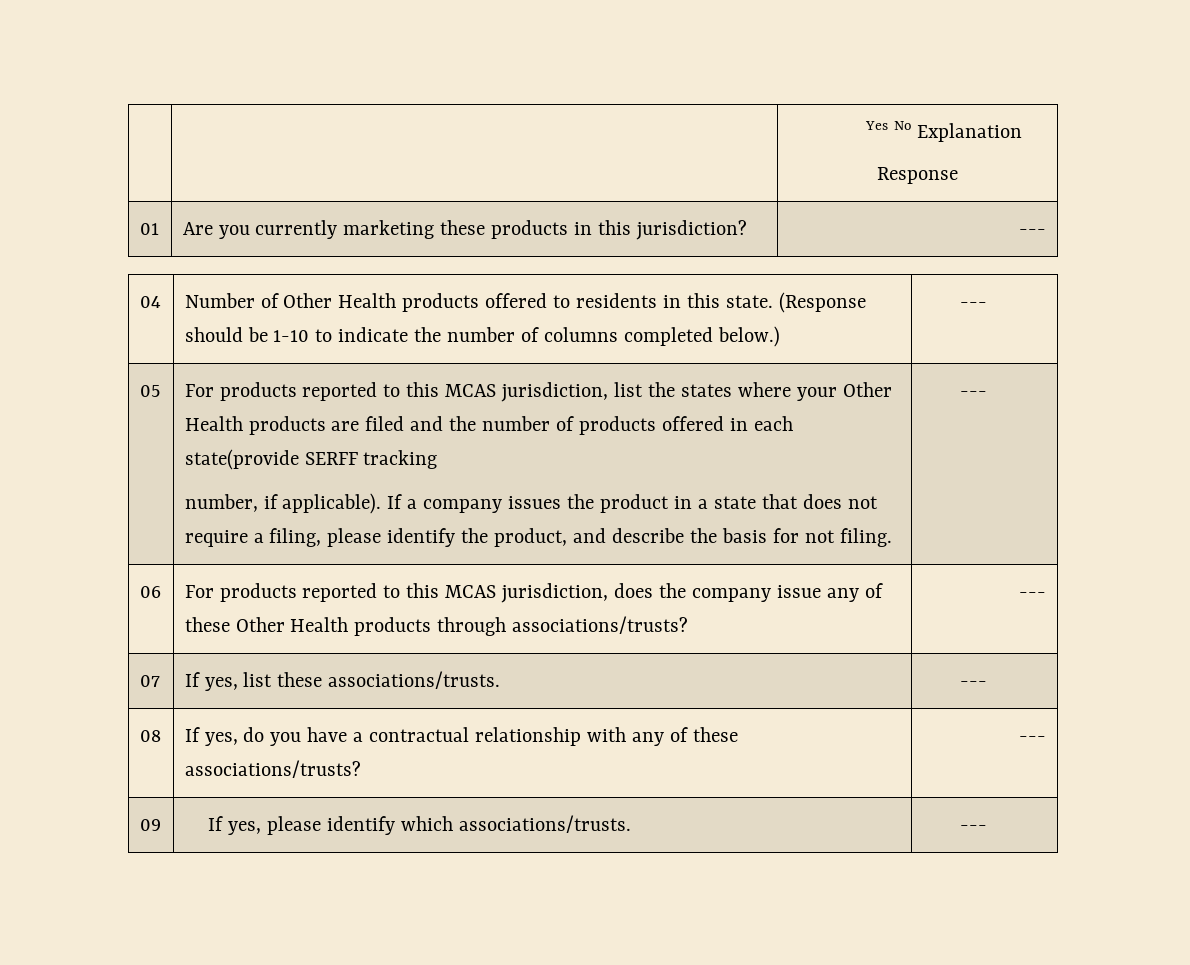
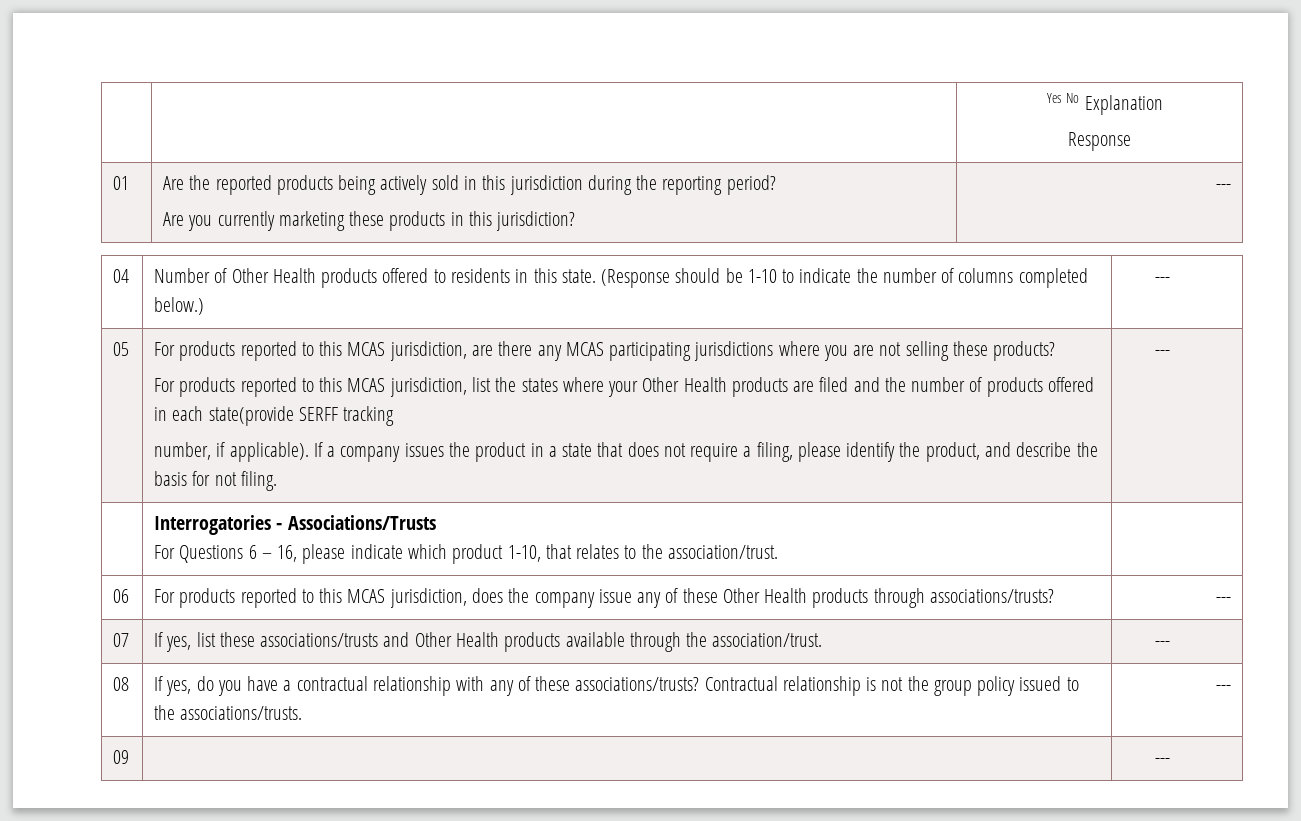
(213, 228) none -> [189,175,776,195] [163,212,185,226] the reported products being actively sold in this jurisdiction during the reporting period? // Are
(609, 392) none -> [472,341,1056,361] [154,377,467,397] are there any MCAS participating jurisdictions where you are not selling these products? // For products reported to this MCAS jurisdiction,
(987, 394) none -> [154,515,436,535] [154,544,778,564] // | Interrogatories - Associations/Trusts // For Questions 6 – 16, please indicate which product 1-10, that relates to the association/trust. |
[328,671,501,689] associations/trusts. -> [260,632,823,652] associations/trusts and Other Health products available through the association/trust.
[1019,736,1047,742] [139,819,161,831] [208,815,631,835] | --- // 09 | If yes, please identify which associations/trusts. -> [704,676,1079,696] [154,705,303,720] [1215,685,1231,691] [113,750,130,764] Contractual relationship is not the group policy issued to the associations/trusts. | --- // 09 |

